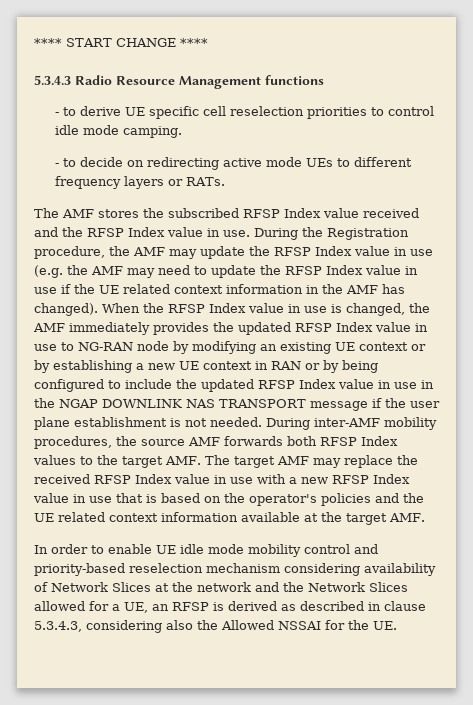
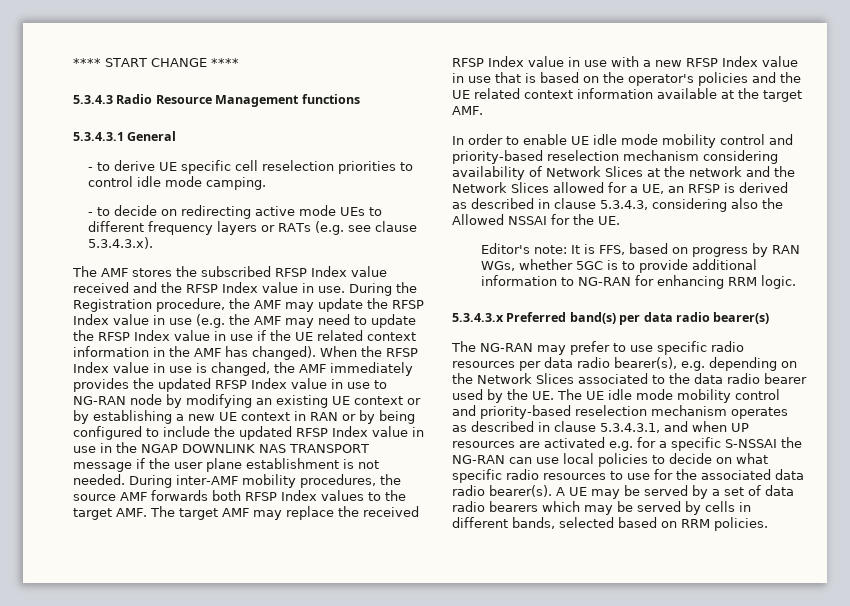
(324, 80) none -> [73,131,177,141] // 5.3.4.3.1 General
[185,177,225,186] RATs. -> [277,221,417,235] [87,237,153,249] RATs (e.g. see clause 5.3.4.3.x).
(397, 625) none -> [481,243,801,257] [481,259,758,273] [481,275,797,289] [452,312,770,325] [451,341,744,355] [452,357,797,371] [452,373,807,384] [452,389,780,403] [452,405,788,419] [452,421,749,433] [452,437,802,451] [452,453,768,467] [452,469,804,483] [452,485,794,499] [452,501,751,515] [452,517,768,531] // Editor's note: It is FFS, based on progress by RAN WGs, whether 5GC is to provide additional information to NG-RAN for enhancing RRM logic. // 5.3.4.3.x Preferred band(s) per data radio bearer(s) // The NG-RAN may prefer to use specific radio resources per data radio bearer(s), e.g. depending on the Network Slices associated to the data radio bearer used by the UE. The UE idle mode mobility control and priority-based reselection mechanism operates as described in clause 5.3.4.3.1, and when UP resources are activated e.g. for a specific S-NSSAI the NG-RAN can use local policies to decide on what specific radio resources to use for the associated data radio bearer(s). A UE may be served by a set of data radio bearers which may be served by cells in different bands, selected based on RRM policies.

